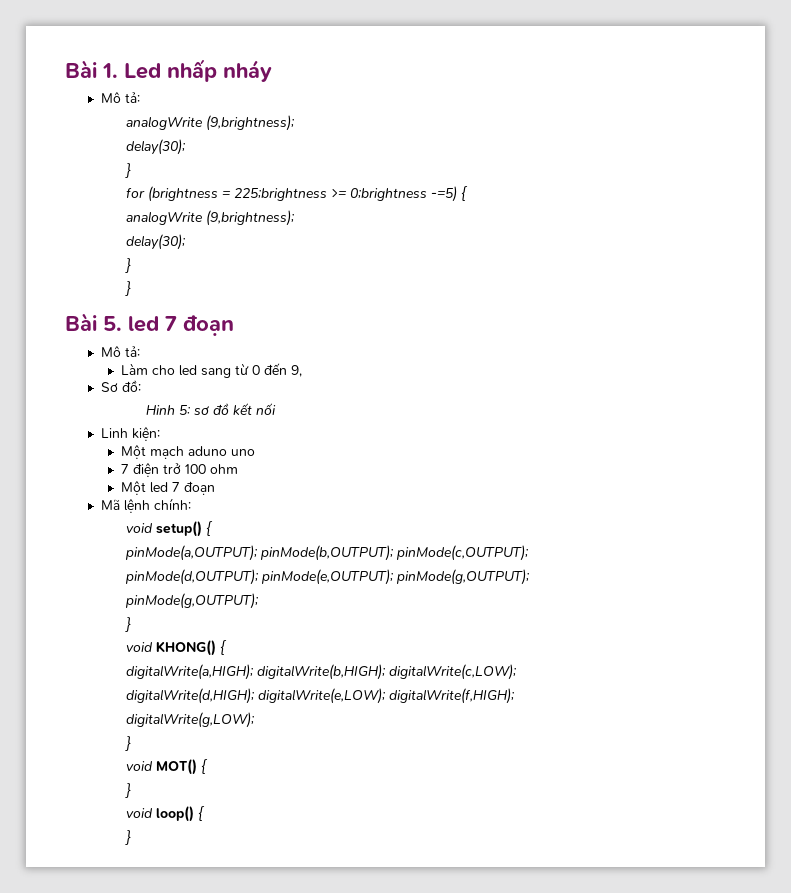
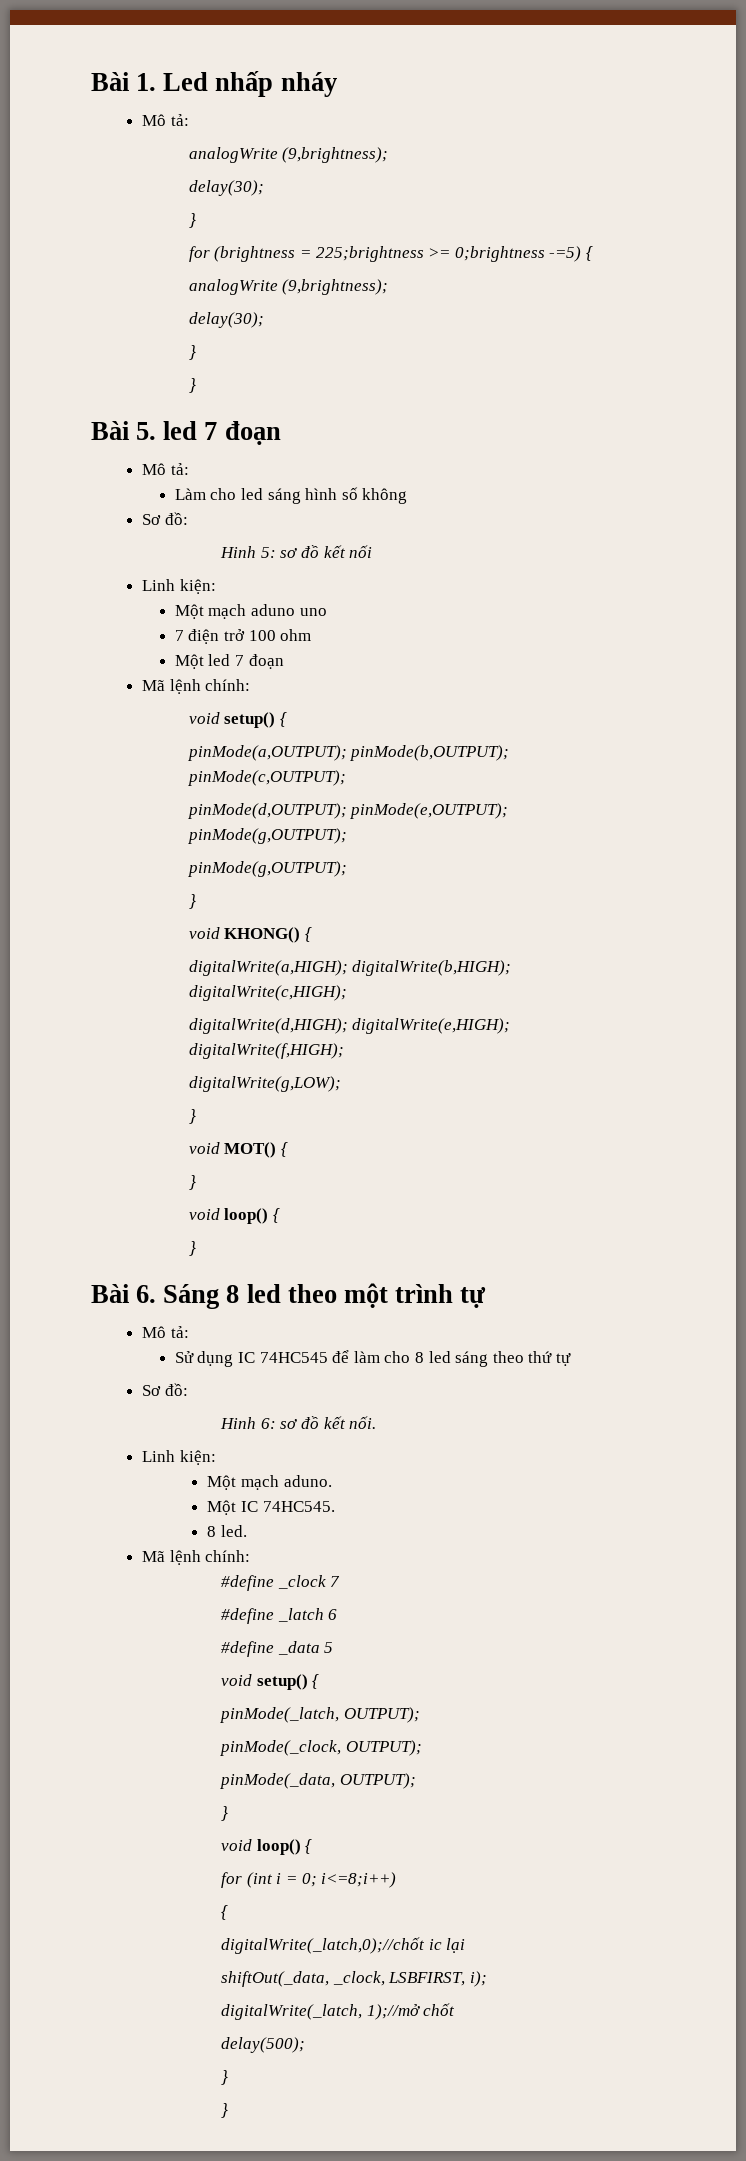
[201,363,303,378] sang từ 0 đến 9, -> [267,487,408,504] sáng hình số không
[388,664,517,680] digitalWrite(c,LOW); -> [188,985,347,1001] digitalWrite(c,HIGH);
[257,688,386,704] digitalWrite(e,LOW); -> [352,1018,511,1034] digitalWrite(e,HIGH);
(131, 837) none -> [91,1283,487,1309] [142,1326,189,1338] [174,1350,571,1367] [142,1383,188,1396] [220,1416,377,1429] [142,1450,216,1465] [207,1475,332,1490] [207,1500,335,1515] [207,1525,248,1537] [142,1550,251,1565] [221,1575,341,1591] [221,1608,338,1624] [221,1641,334,1657] [221,1674,320,1690] [220,1707,420,1723] [220,1740,422,1756] [220,1773,416,1789] [221,1806,229,1821] [221,1839,313,1855] [221,1872,397,1888] [221,1905,229,1920] [221,1937,466,1954] [221,1971,488,1987] [221,2003,456,2020] [221,2037,306,2053] [221,2070,229,2085] [221,2103,229,2118] // Bài 6. Sáng 8 led theo một trình tự // Mô tả: // Sử dụng IC 74HC545 để làm cho 8 led sáng theo thứ tự // Sơ đồ: // Hinh 6: sơ đồ kết nối. // Linh kiện: // Một mạch aduno. // Một IC 74HC545. // 8 led. // Mã lệnh chính: // #define _clock 7 // #define _latch 6 // #define _data 5 // void setup() { // pinMode(_latch, OUTPUT); // pinMode(_clock, OUTPUT); // pinMode(_data, OUTPUT); // } // void loop() { // for (int i = 0; i<=8;i++) // { // digitalWrite(_latch,0);//chốt ic lại // shiftOut(_data, _clock, LSBFIRST, i); // digitalWrite(_latch, 1);//mở chốt // delay(500); // } // }

